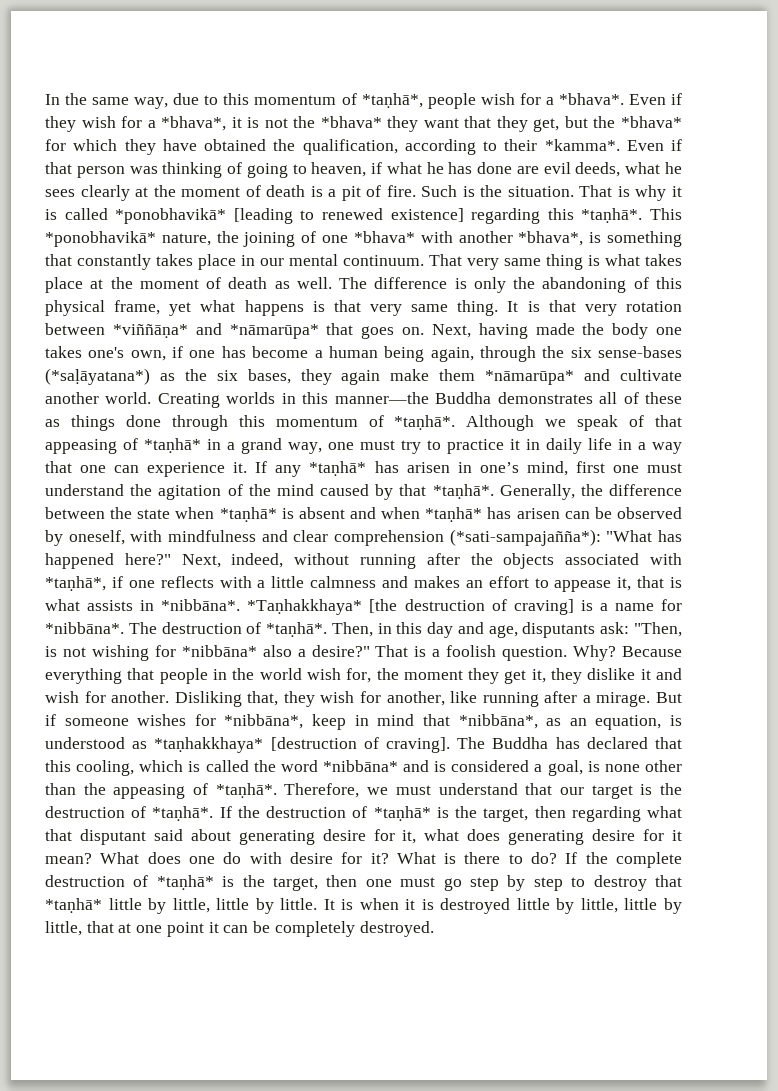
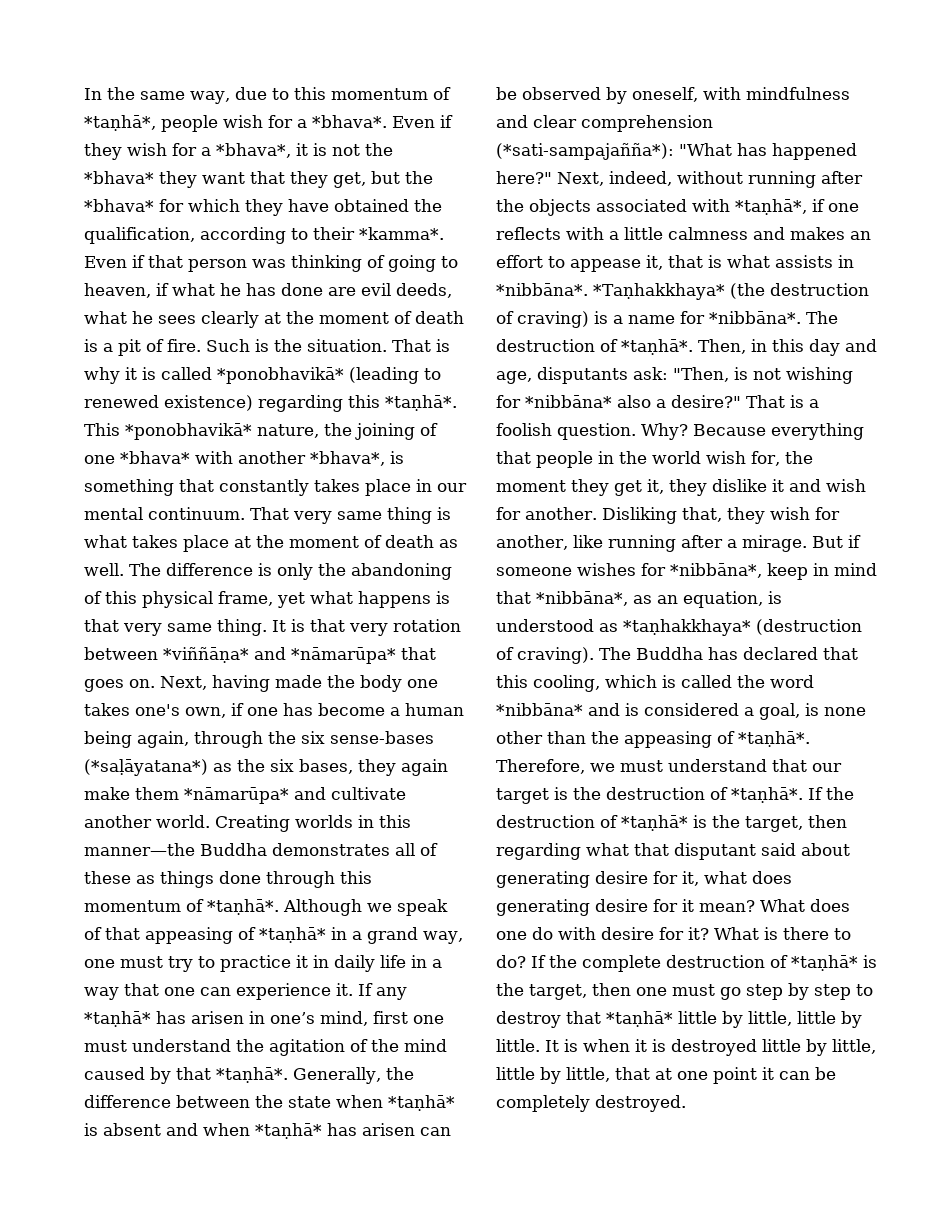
[233,208,293,224] [leading -> [349,367,419,384] (leading
[390,208,464,222] existence] -> [164,395,253,411] existence)
[369,599,574,615] [the destruction of craving] -> [729,283,869,299] [496,311,589,328] (the destruction of craving)
[270,737,450,753] [destruction of craving]. -> [756,619,862,635] [496,647,594,664] (destruction of craving).

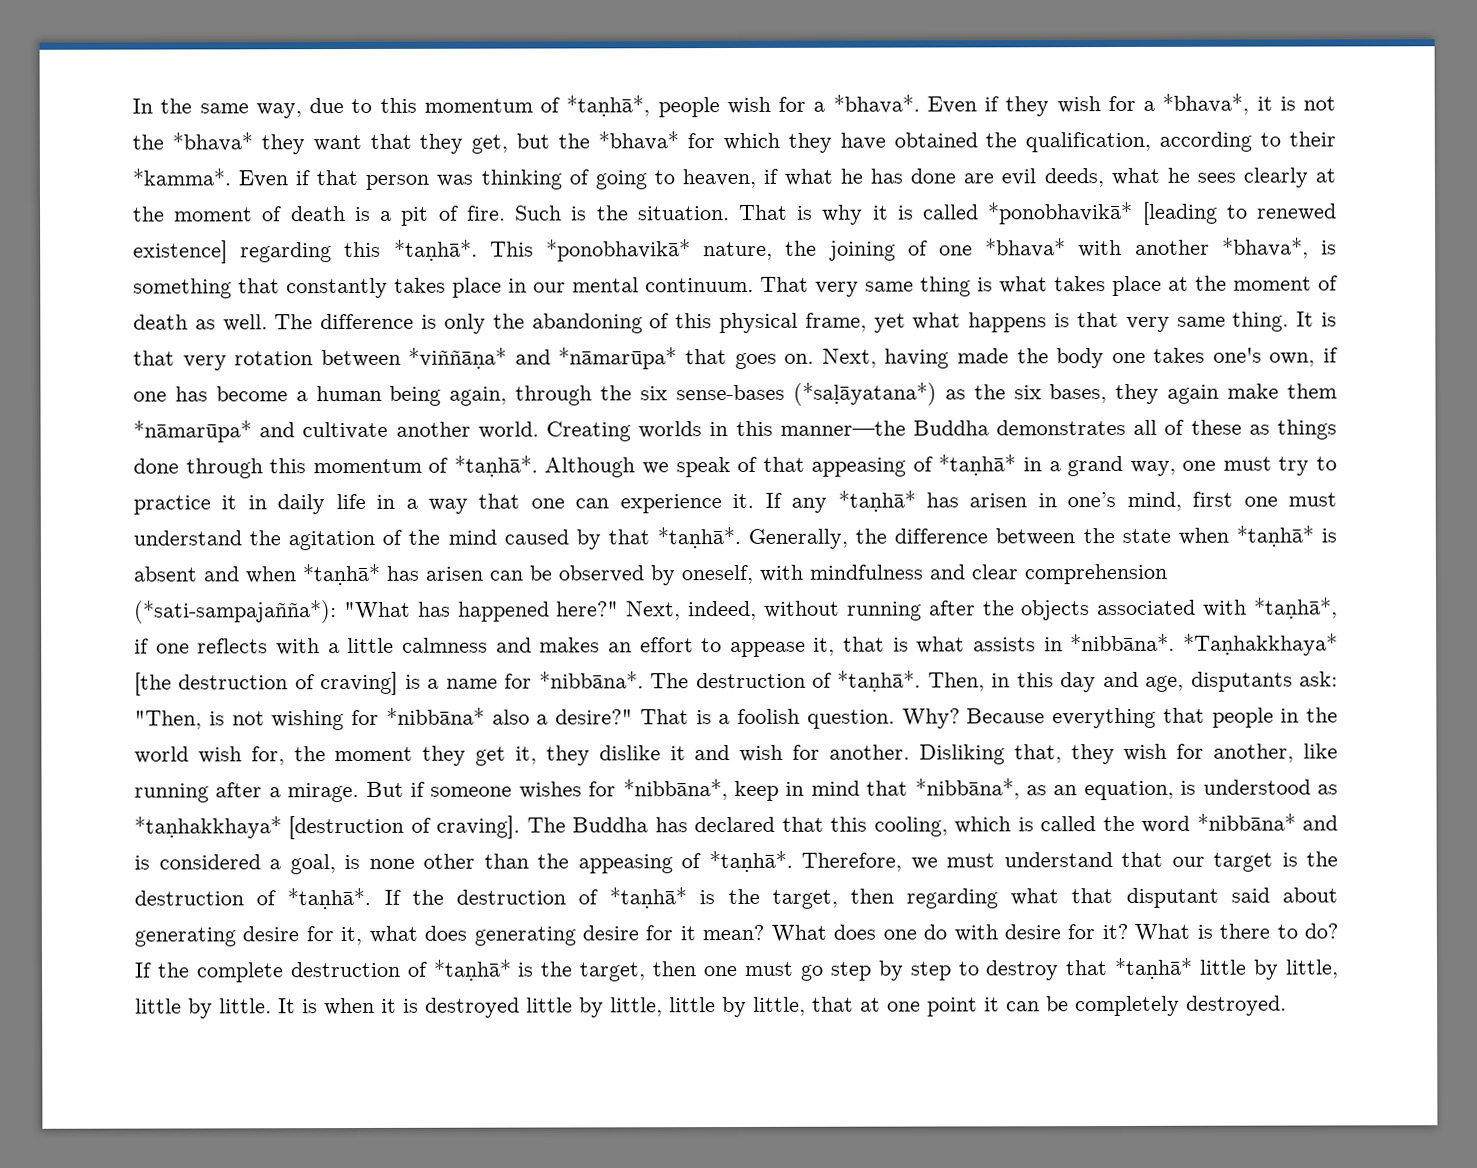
[349,367,419,384] (leading -> [1142,201,1218,225] [leading
[164,395,253,411] existence) -> [133,240,228,264] existence]
[729,283,869,299] [496,311,589,328] (the destruction of craving) -> [134,671,399,696] [the destruction of craving]
[756,619,862,635] [496,647,594,664] (destruction of craving). -> [288,815,521,840] [destruction of craving].

